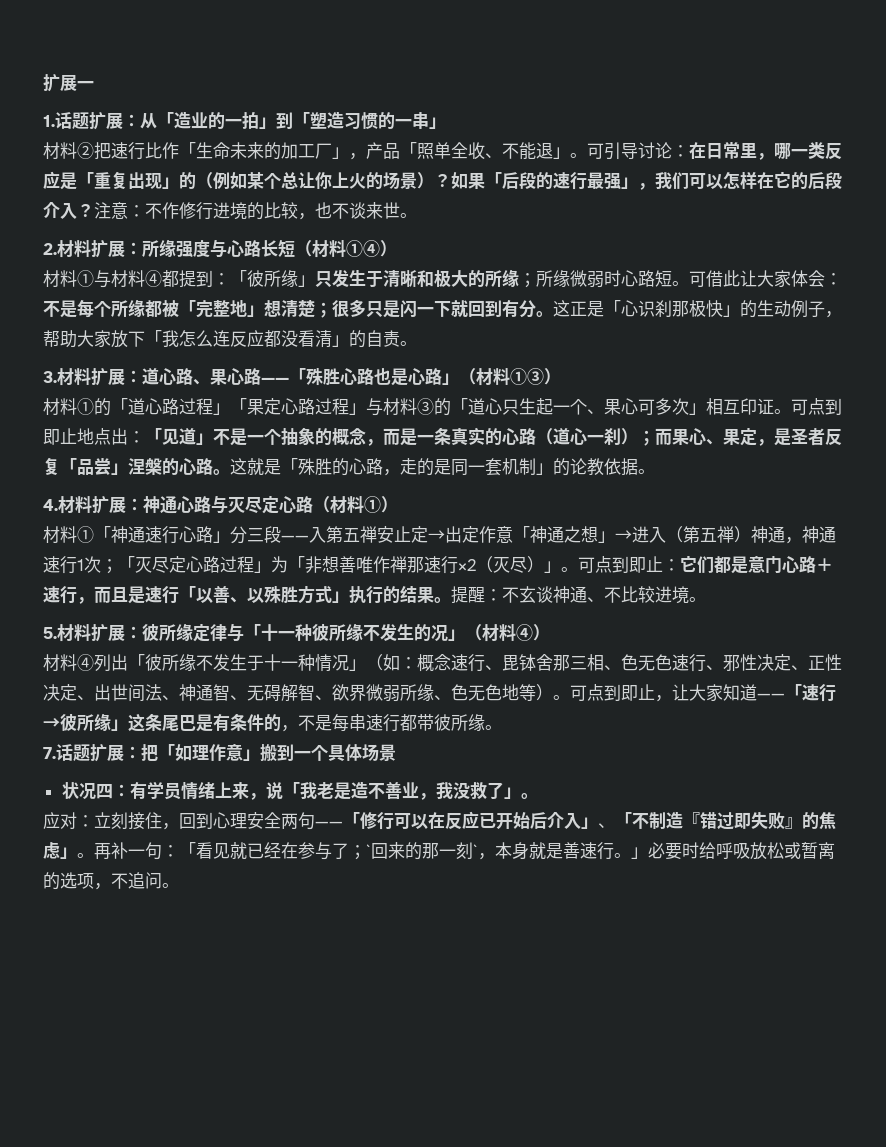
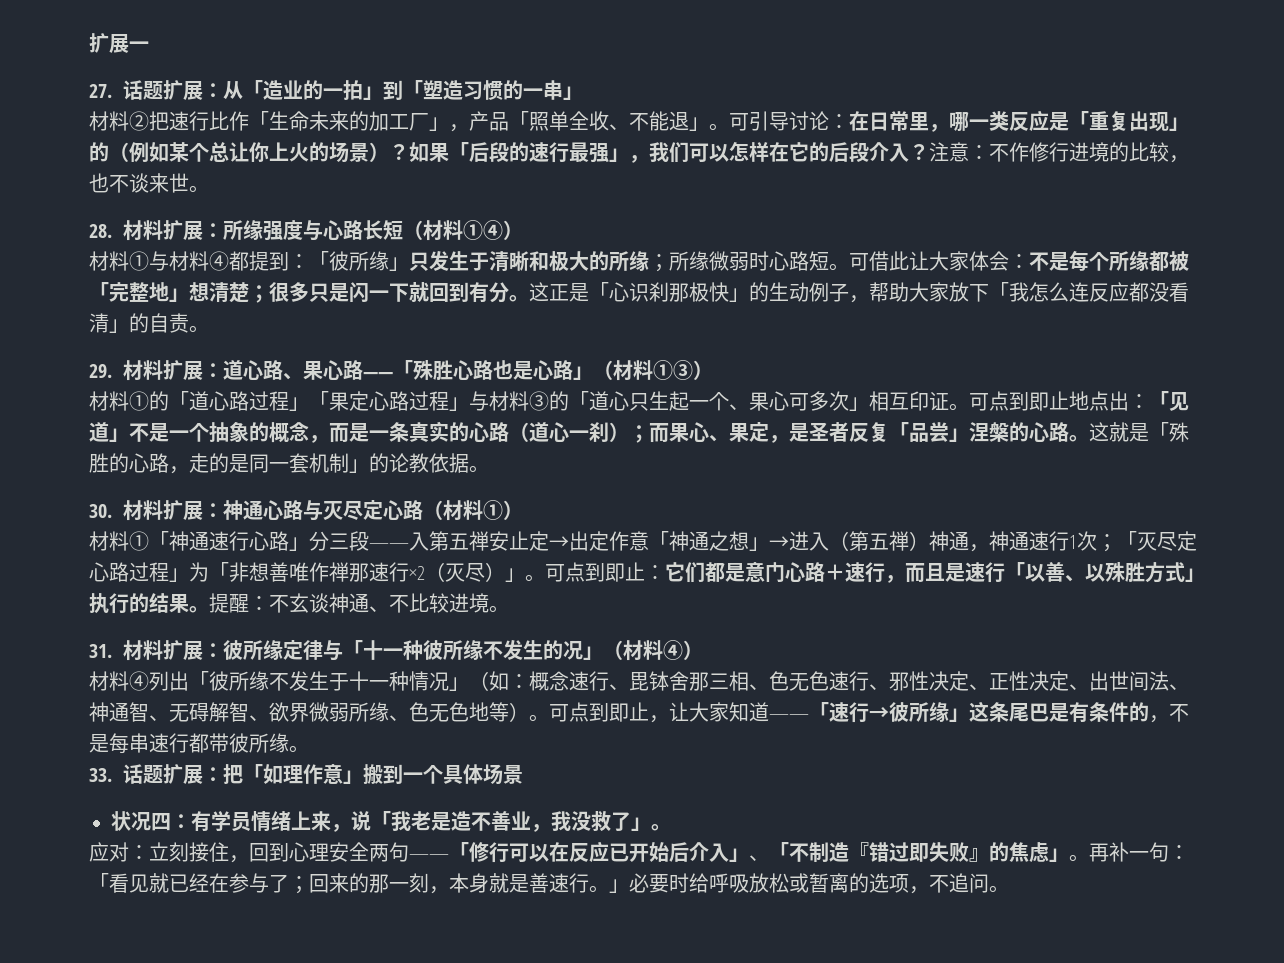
[43,115,55,127] 1. -> [89,84,112,98] 27.
[43,243,57,255] 2. -> [89,224,112,238] 28.
[43,371,57,383] 3. -> [89,364,112,378] 29.
[43,499,58,511] 4. -> [89,504,112,518] 30.
[43,627,57,639] 5. -> [89,644,112,658] 31.
[43,747,56,759] 7. -> [89,768,112,782] 33.
[366,844,371,857] ` -> (309, 885) none
[473,844,478,857] ` -> (429, 883) none

